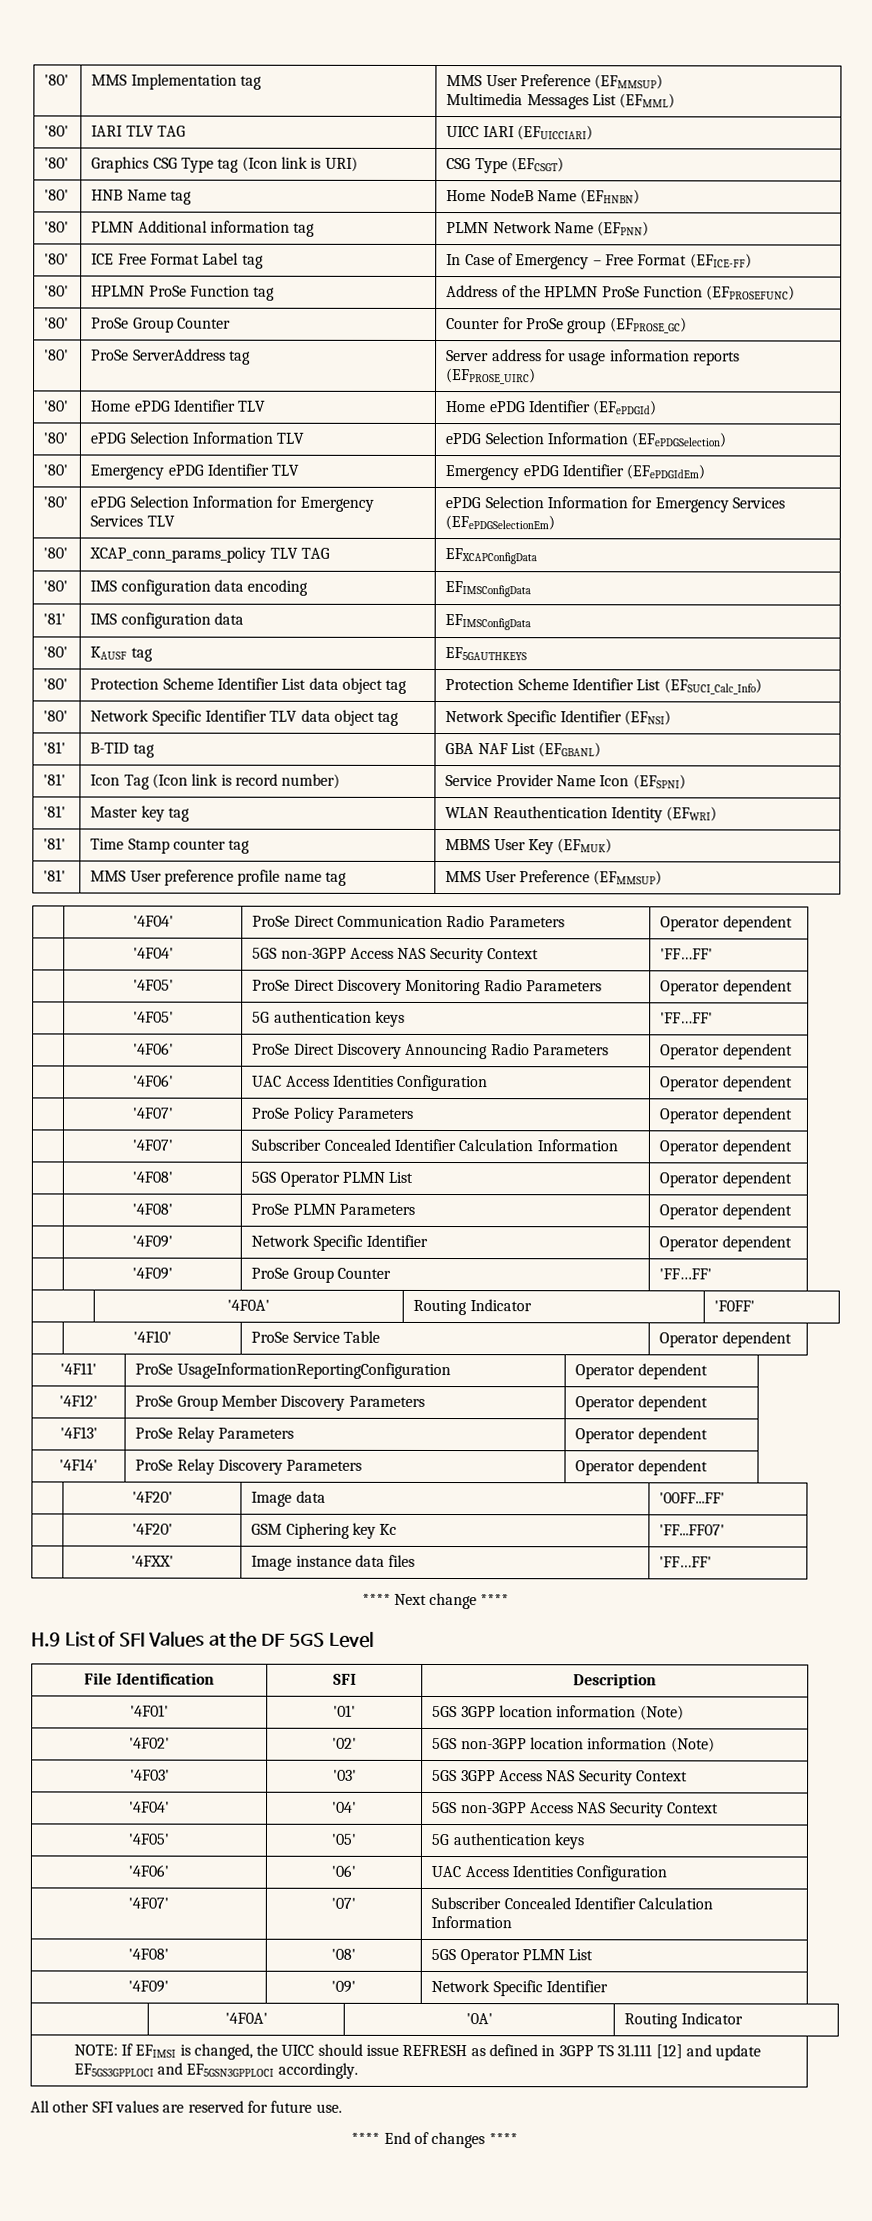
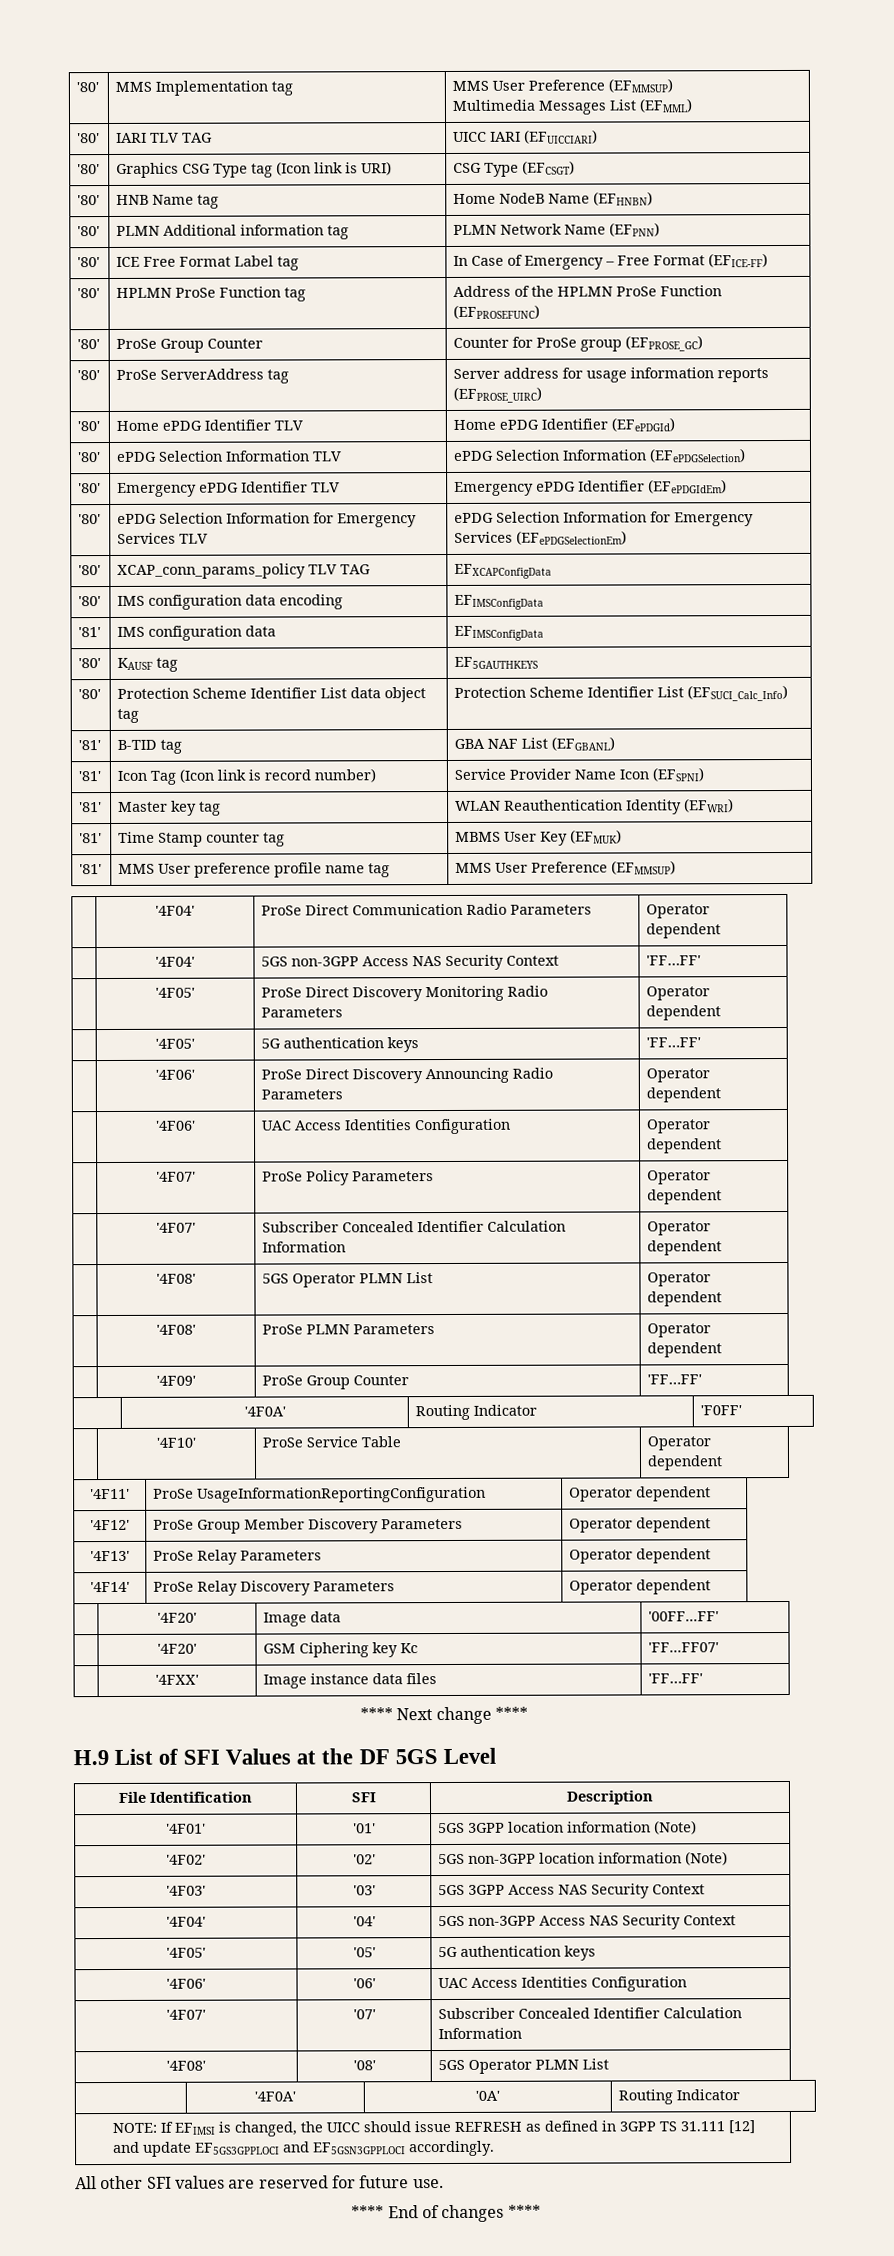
[43,710,69,722] [90,709,400,726] [445,710,672,727] // '80' | Network Specific Identifier TLV data object tag | Network Specific Identifier (EFNSI) -> (789, 693) none
[131,1235,173,1248] [251,1234,428,1251] [659,1235,792,1252] // | '4F09' | Network Specific Identifier | Operator dependent -> (723, 1350) none
[128,1980,169,1993] [331,1980,356,1993] [431,1979,608,1997] // '4F09' | '09' | Network Specific Identifier -> (610, 2064) none

